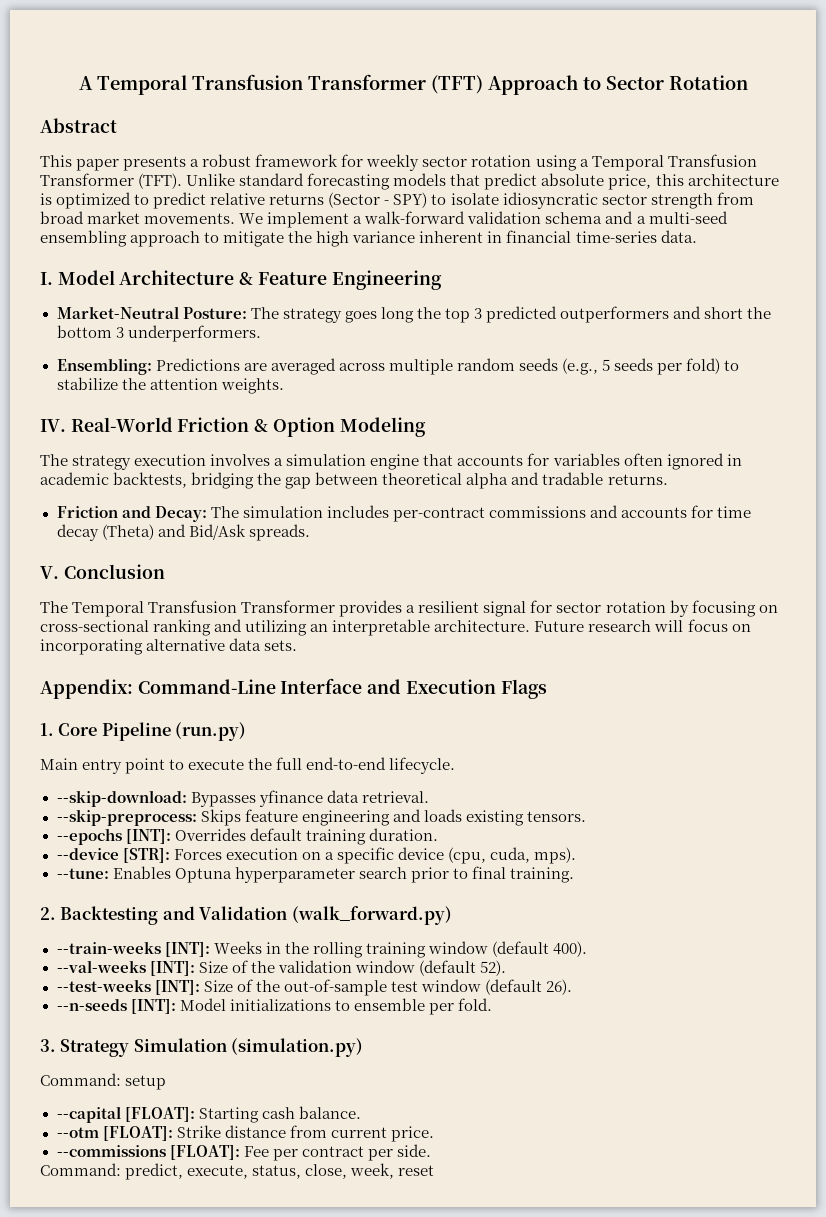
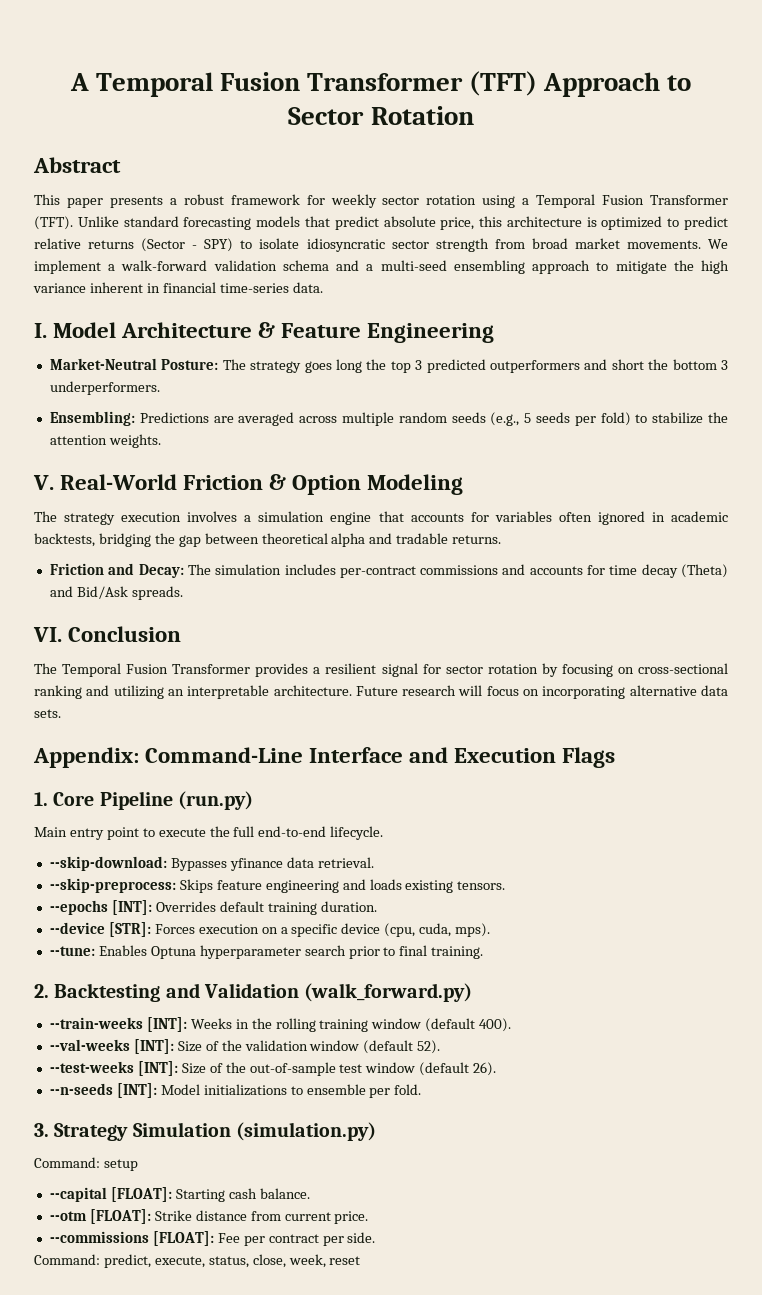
[191,74,303,90] Transfusion -> [219,72,300,91] Fusion
[667,154,757,167] Transfusion -> [602,195,645,205] Fusion
[40,419,66,432] IV. -> [33,475,54,490] V.
[40,566,59,579] V. -> [33,627,62,642] VI.
[148,600,238,613] Transfusion -> [126,664,169,674] Fusion

